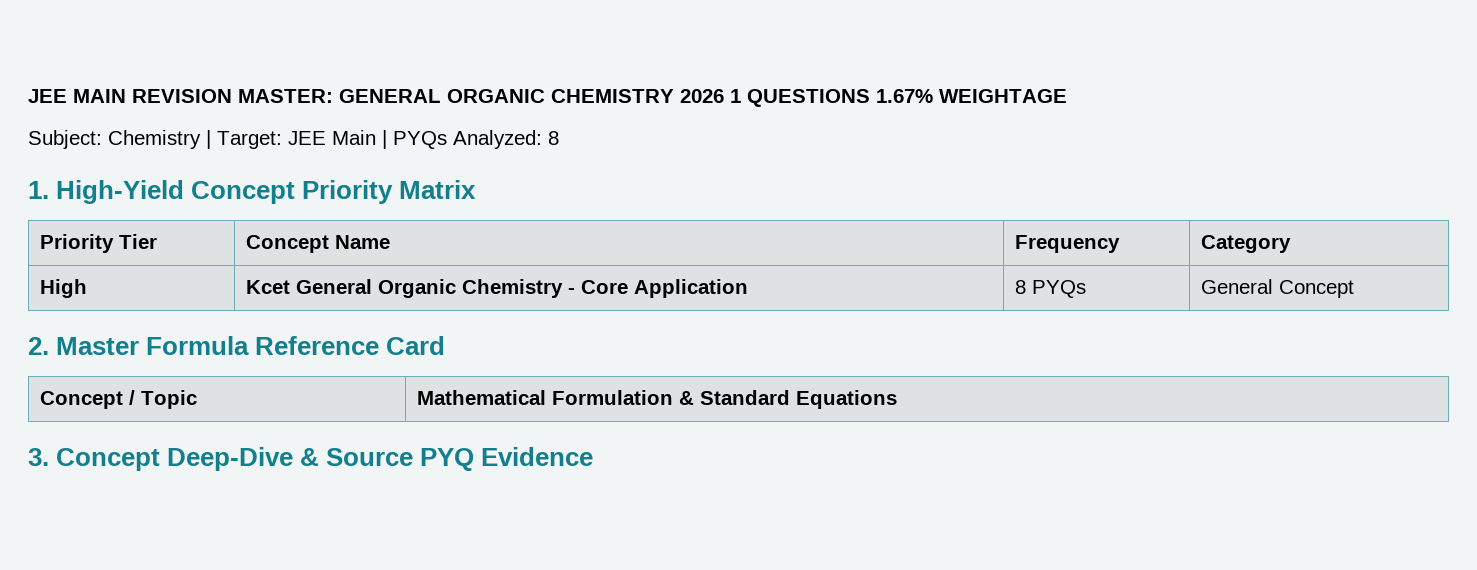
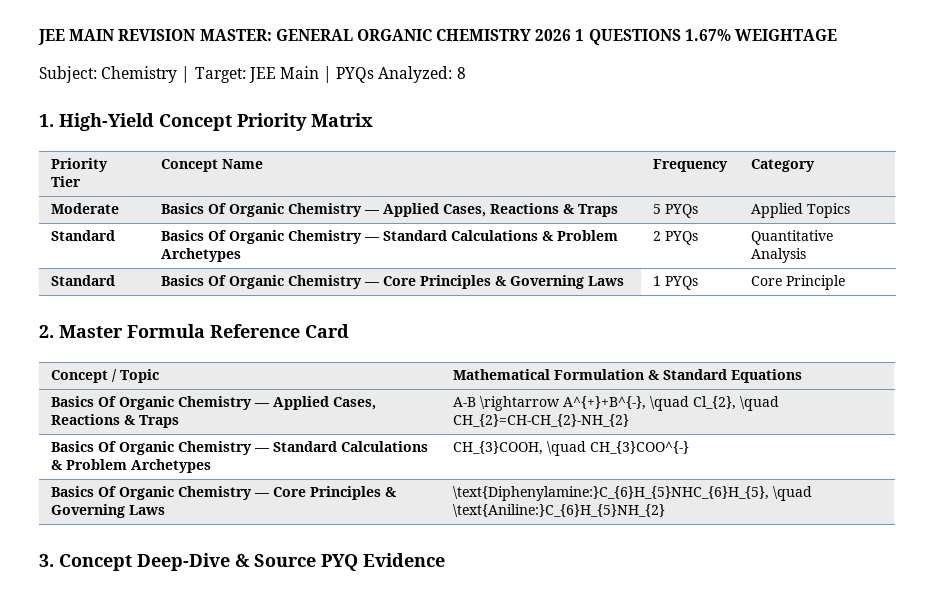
[40,279,88,298] [246,279,749,298] [1015,280,1087,298] [1201,279,1355,298] High | Kcet General Organic Chemistry - Core Application | 8 PYQs | General Concept -> [50,203,119,214] [160,203,618,217] [652,204,698,218] [750,203,850,218] [50,230,115,241] [160,230,618,244] [160,248,241,262] [652,231,698,245] [750,230,833,245] [750,248,806,263] [50,275,115,286] [160,275,624,289] [652,276,698,290] [750,275,845,290] Moderate | Basics Of Organic Chemistry — Applied Cases, Reactions & Traps | 5 PYQs | Applied Topics // Standard | Basics Of Organic Chemistry — Standard Calculations & Problem Archetypes | 2 PYQs | Quantitative Analysis // Standard | Basics Of Organic Chemistry — Core Principles & Governing Laws | 1 PYQs | Core Principle
(898, 399) none -> [50,396,376,410] [50,414,179,428] [452,396,779,411] [452,414,629,427] [50,441,428,455] [50,459,211,473] [452,441,689,456] [50,486,397,500] [50,504,165,518] [452,486,812,501] [452,504,665,517] // Basics Of Organic Chemistry — Applied Cases, Reactions & Traps | A-B \rightarrow A^{+}+B^{-}, \quad Cl_{2}, \quad CH_{2}=CH-CH_{2}-NH_{2} // Basics Of Organic Chemistry — Standard Calculations & Problem Archetypes | CH_{3}COOH, \quad CH_{3}COO^{-} // Basics Of Organic Chemistry — Core Principles & Governing Laws | \text{Diphenylamine:}C_{6}H_{5}NHC_{6}H_{5}, \quad \text{Aniline:}C_{6}H_{5}NH_{2}

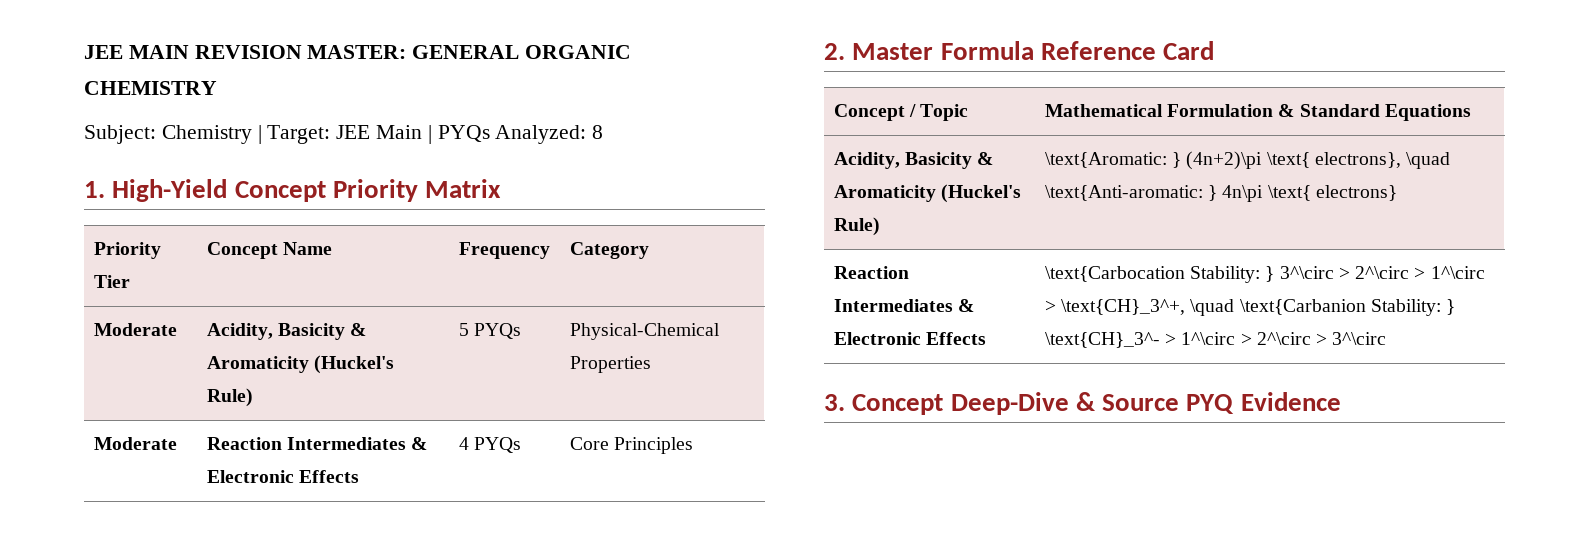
[535,29,838,45] 2026 1 QUESTIONS 1.67% WEIGHTAGE -> (217, 88) none
[160,203,618,217] [652,204,698,218] [750,203,850,218] [50,230,115,241] [160,230,618,244] [160,248,241,262] [652,231,698,245] [750,230,833,245] [750,248,806,263] [50,275,115,286] [160,275,624,289] [652,276,661,286] Basics Of Organic Chemistry — Applied Cases, Reactions & Traps | 5 PYQs | Applied Topics // Standard | Basics Of Organic Chemistry — Standard Calculations & Problem Archetypes | 2 PYQs | Quantitative Analysis // Standard | Basics Of Organic Chemistry — Core Principles & Governing Laws | 1 -> [206,323,367,340] [206,355,395,374] [206,388,253,407] [458,323,522,339] [569,323,720,340] [569,356,651,373] [93,437,177,450] [206,437,428,450] [206,470,360,483] [458,437,469,450] Acidity, Basicity & Aromaticity (Huckel's Rule) | 5 PYQs | Physical-Chemical Properties // Moderate | Reaction Intermediates & Electronic Effects | 4
[785,275,845,290] Principle -> [614,437,694,454] Principles
[50,396,376,410] [50,414,179,428] [452,396,779,411] [452,414,629,427] [50,441,428,455] [50,459,211,473] [452,441,689,456] [50,486,397,500] [50,504,165,518] [452,486,812,501] [452,504,665,517] Basics Of Organic Chemistry — Applied Cases, Reactions & Traps | A-B \rightarrow A^{+}+B^{-}, \quad Cl_{2}, \quad CH_{2}=CH-CH_{2}-NH_{2} // Basics Of Organic Chemistry — Standard Calculations & Problem Archetypes | CH_{3}COOH, \quad CH_{3}COO^{-} // Basics Of Organic Chemistry — Core Principles & Governing Laws | \text{Diphenylamine:}C_{6}H_{5}NHC_{6}H_{5}, \quad \text{Aniline:}C_{6}H_{5}NH_{2} -> [833,152,994,169] [833,184,1022,203] [833,217,880,236] [1044,151,1451,170] [1044,185,1397,202] [833,266,909,279] [833,299,975,312] [833,332,987,345] [1044,266,1485,283] [1044,299,1456,316] [1044,332,1387,348] Acidity, Basicity & Aromaticity (Huckel's Rule) | \text{Aromatic: } (4n+2)\pi \text{ electrons}, \quad \text{Anti-aromatic: } 4n\pi \text{ electrons} // Reaction Intermediates & Electronic Effects | \text{Carbocation Stability: } 3^\circ > 2^\circ > 1^\circ > \text{CH}_3^+, \quad \text{Carbanion Stability: } \text{CH}_3^- > 1^\circ > 2^\circ > 3^\circ

